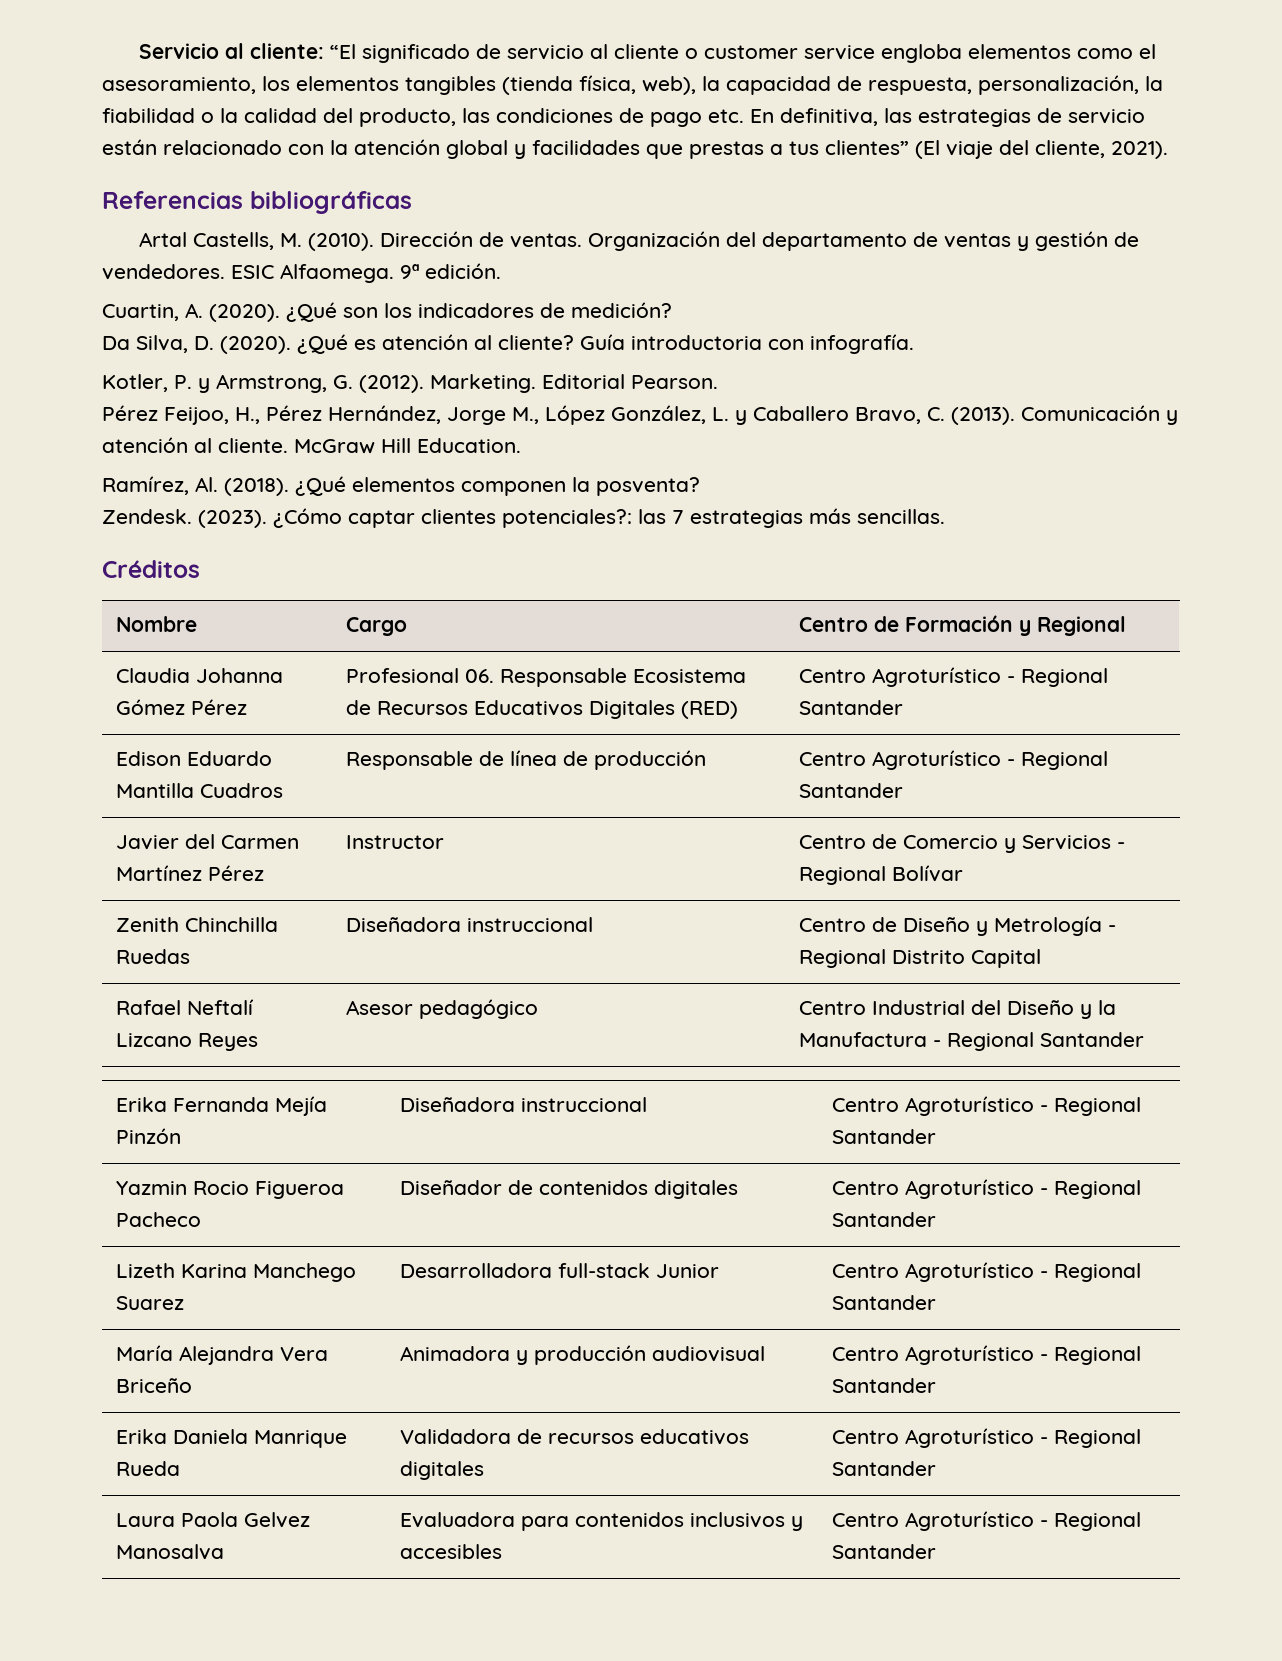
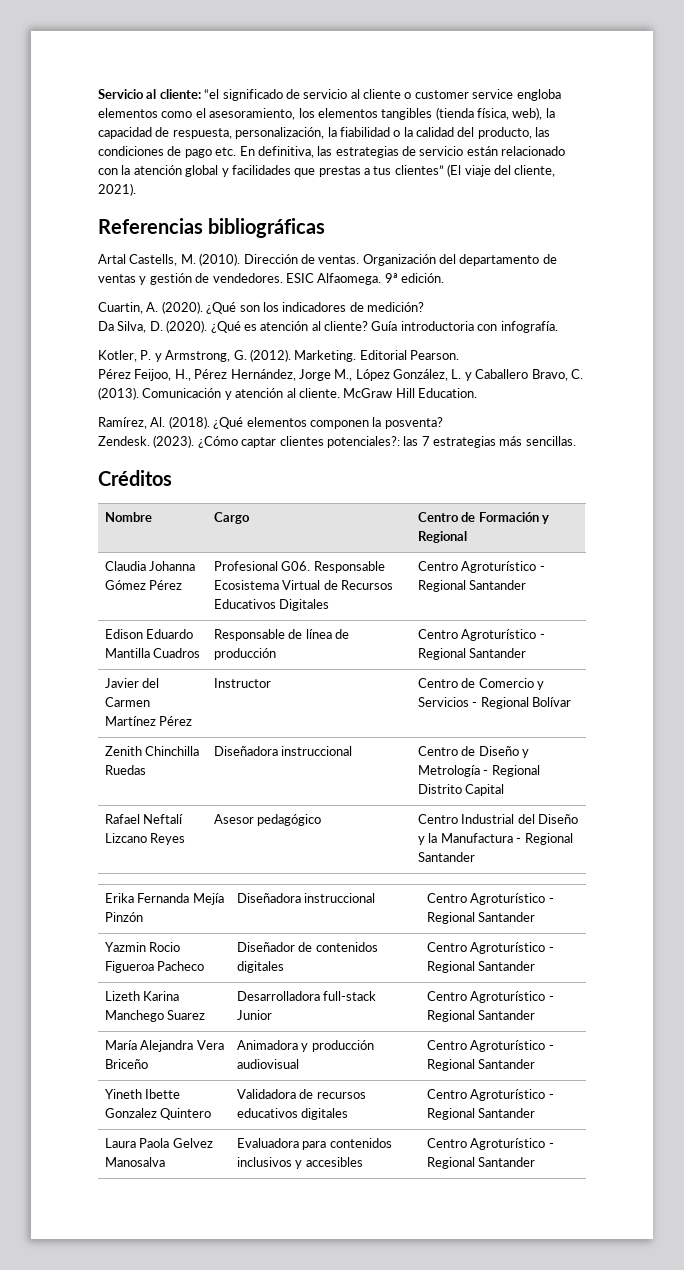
[329,44,356,59] “El -> [204,89,220,99] “el
[465,669,495,683] 06. -> [281,561,311,571] G06.
(747, 676) none -> [282,580,321,590] Virtual
[681,701,739,719] (RED) -> (330, 605) none
[116,1429,348,1448] [116,1461,181,1476] Erika Daniela Manrique Rueda -> [105,1089,181,1099] [105,1108,212,1120] Yineth Ibette Gonzalez Quintero

